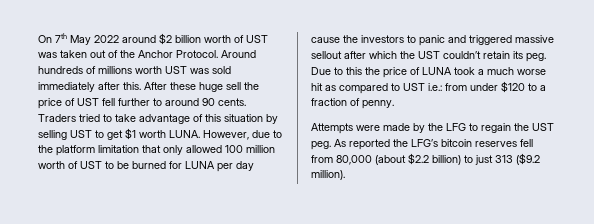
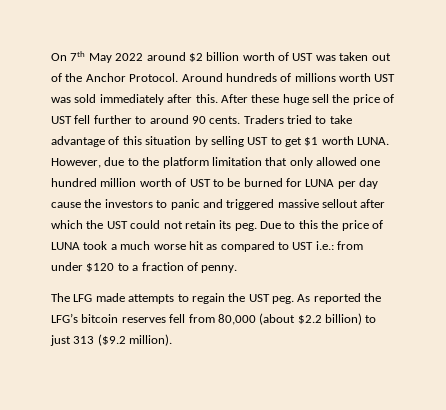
[225,145,243,153] 100 -> [360,160,381,166] [51,178,97,187] one hundred
[443,51,481,59] couldn’t -> [130,220,183,229] could not
[311,123,466,134] Attempts were made by the LFG -> [51,293,175,304] The LFG made attempts

